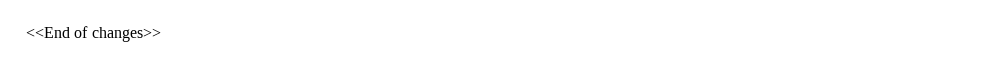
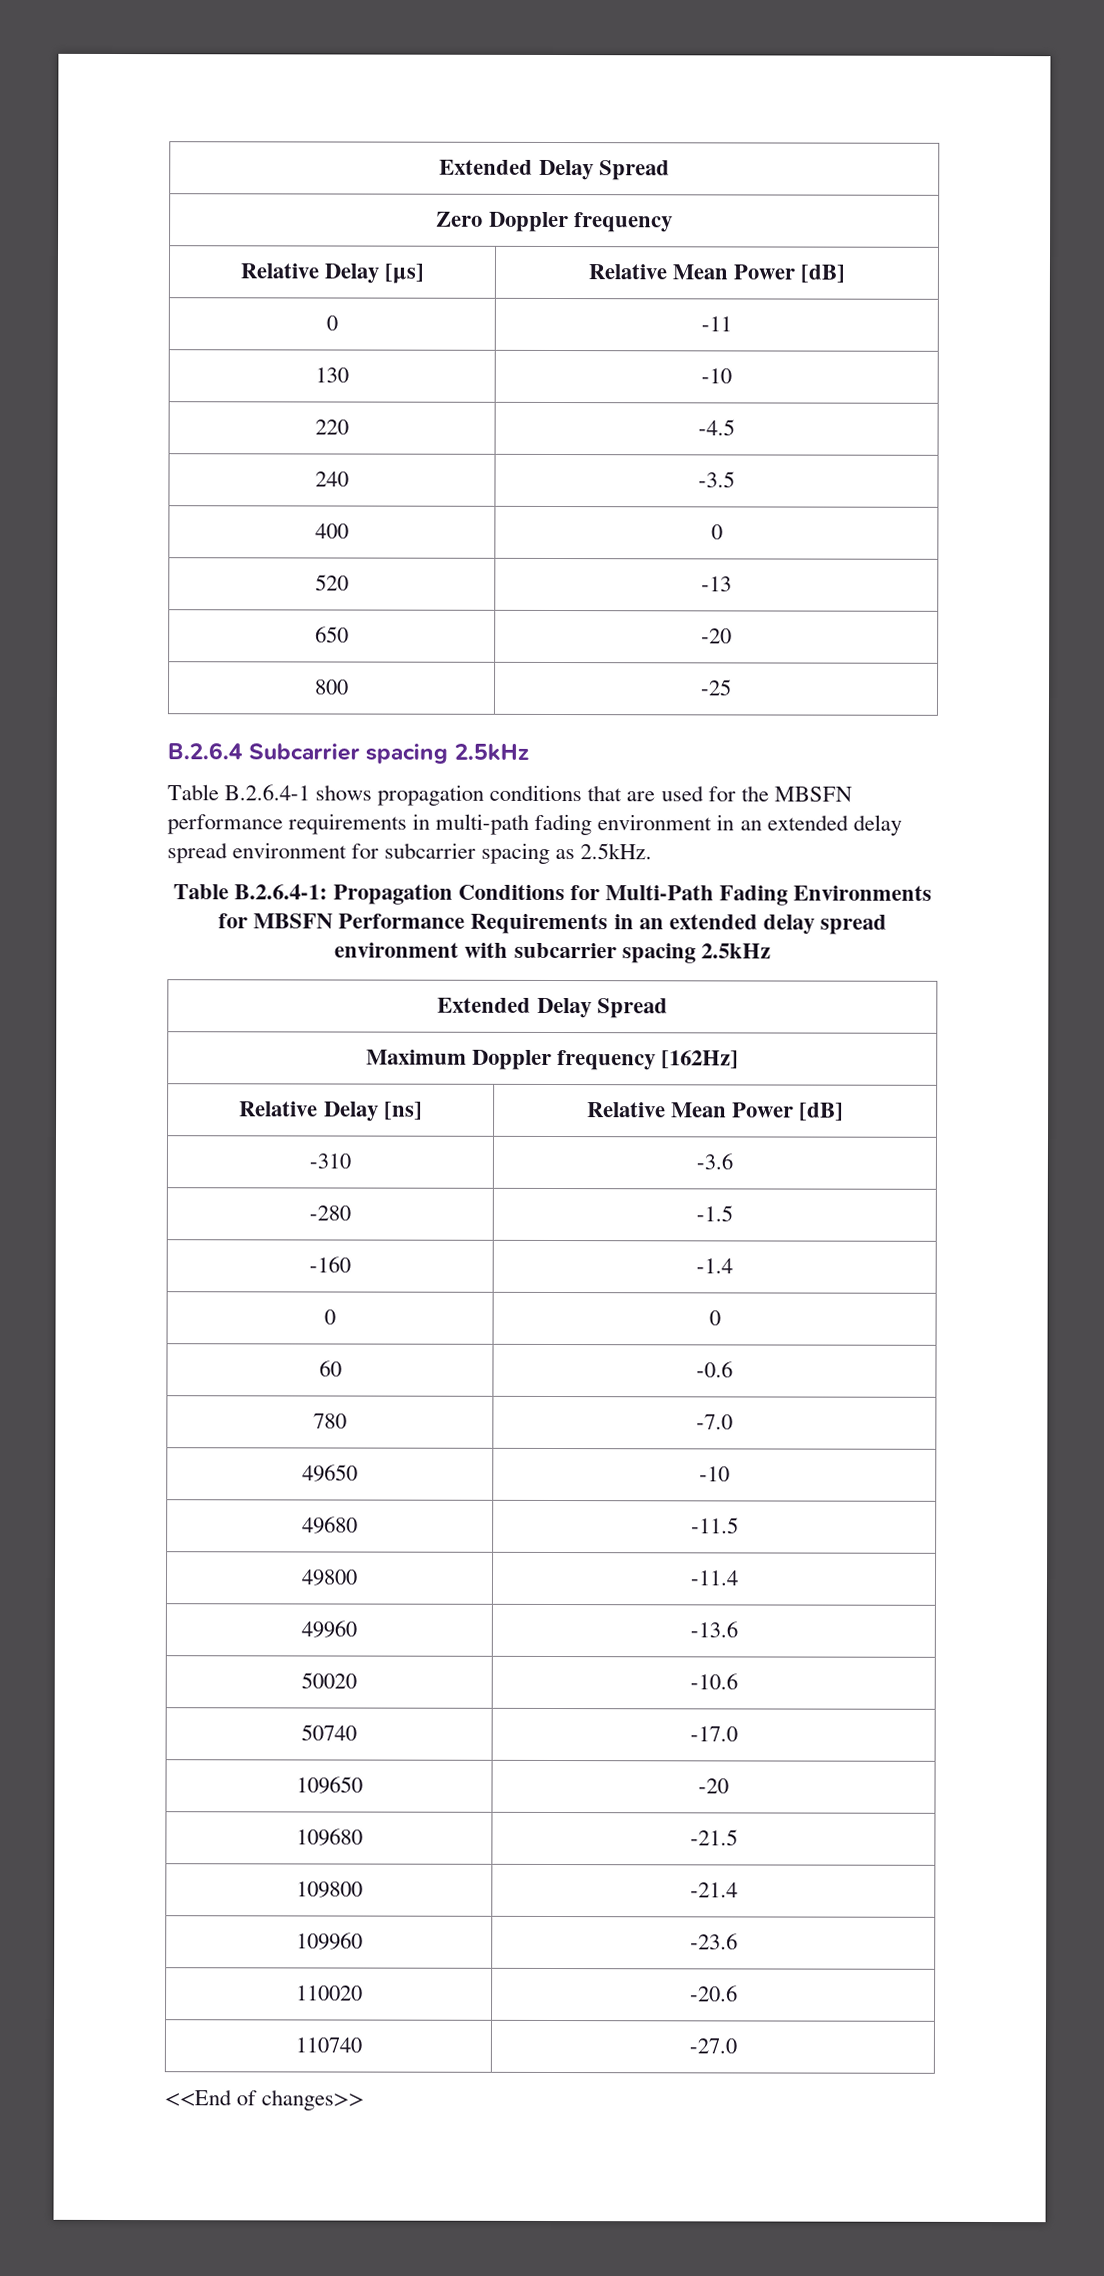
(26, 32) none -> [439,159,670,181] [436,211,673,233] [239,263,425,284] [587,264,846,283] [326,315,338,331] [701,316,732,332] [315,367,349,383] [701,368,732,384] [315,419,349,435] [698,419,735,436] [315,471,349,487] [698,471,735,488] [315,523,349,539] [710,524,723,540] [315,574,349,591] [701,576,732,592] [315,626,349,643] [701,628,732,644] [315,679,349,695] [701,679,732,696] [167,742,529,764] [167,784,852,806] [167,813,902,836] [167,842,653,864] [172,884,933,906] [218,913,887,935] [334,942,771,964] [437,997,668,1019] [365,1049,740,1071] [239,1101,423,1122] [586,1102,845,1121] [309,1153,351,1169] [696,1153,733,1170] [309,1205,351,1221] [696,1205,733,1222] [309,1256,351,1273] [696,1258,733,1274] [324,1309,336,1325] [708,1310,721,1326] [318,1360,342,1377] [696,1361,733,1378] [313,1413,347,1429] [696,1414,733,1430] [302,1464,358,1482] [699,1466,730,1482] [302,1516,358,1534] [690,1517,739,1534] [301,1569,358,1586] [689,1570,739,1586] [301,1620,357,1638] [689,1621,738,1638] [301,1672,357,1689] [689,1673,738,1690] [301,1724,357,1741] [689,1726,738,1742] [295,1776,363,1794] [698,1778,729,1794] [295,1828,363,1846] [689,1829,738,1846] [295,1881,363,1898] [689,1882,738,1898] [295,1932,363,1950] [689,1933,738,1950] [295,1985,363,2001] [689,1985,738,2002] [294,2037,362,2053] [688,2038,737,2054] Extended Delay Spread // Zero Doppler frequency // Relative Delay [μs] | Relative Mean Power [dB] // 0 | -11 // 130 | -10 // 220 | -4.5 // 240 | -3.5 // 400 | 0 // 520 | -13 // 650 | -20 // 800 | -25 // B.2.6.4 Subcarrier spacing 2.5kHz // Table B.2.6.4-1 shows propagation conditions that are used for the MBSFN performance requirements in multi-path fading environment in an extended delay spread environment for subcarrier spacing as 2.5kHz. // Table B.2.6.4-1: Propagation Conditions for Multi-Path Fading Environments for MBSFN Performance Requirements in an extended delay spread environment with subcarrier spacing 2.5kHz // Extended Delay Spread // Maximum Doppler frequency [162Hz] // Relative Delay [ns] | Relative Mean Power [dB] // -310 | -3.6 // -280 | -1.5 // -160 | -1.4 // 0 | 0 // 60 | -0.6 // 780 | -7.0 // 49650 | -10 // 49680 | -11.5 // 49800 | -11.4 // 49960 | -13.6 // 50020 | -10.6 // 50740 | -17.0 // 109650 | -20 // 109680 | -21.5 // 109800 | -21.4 // 109960 | -23.6 // 110020 | -20.6 // 110740 | -27.0 //

